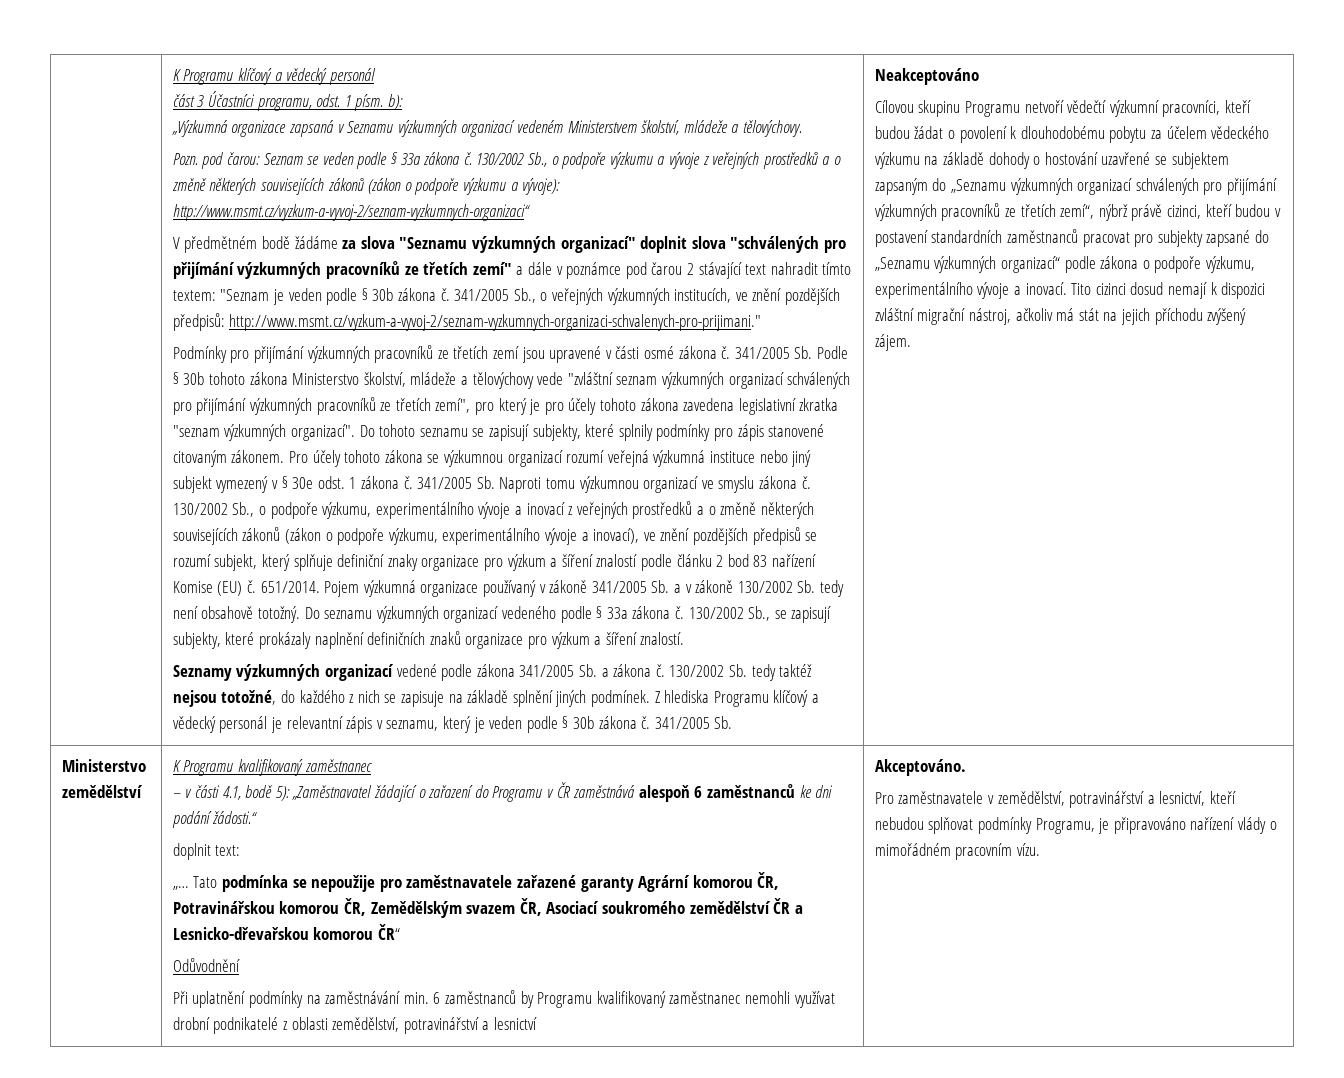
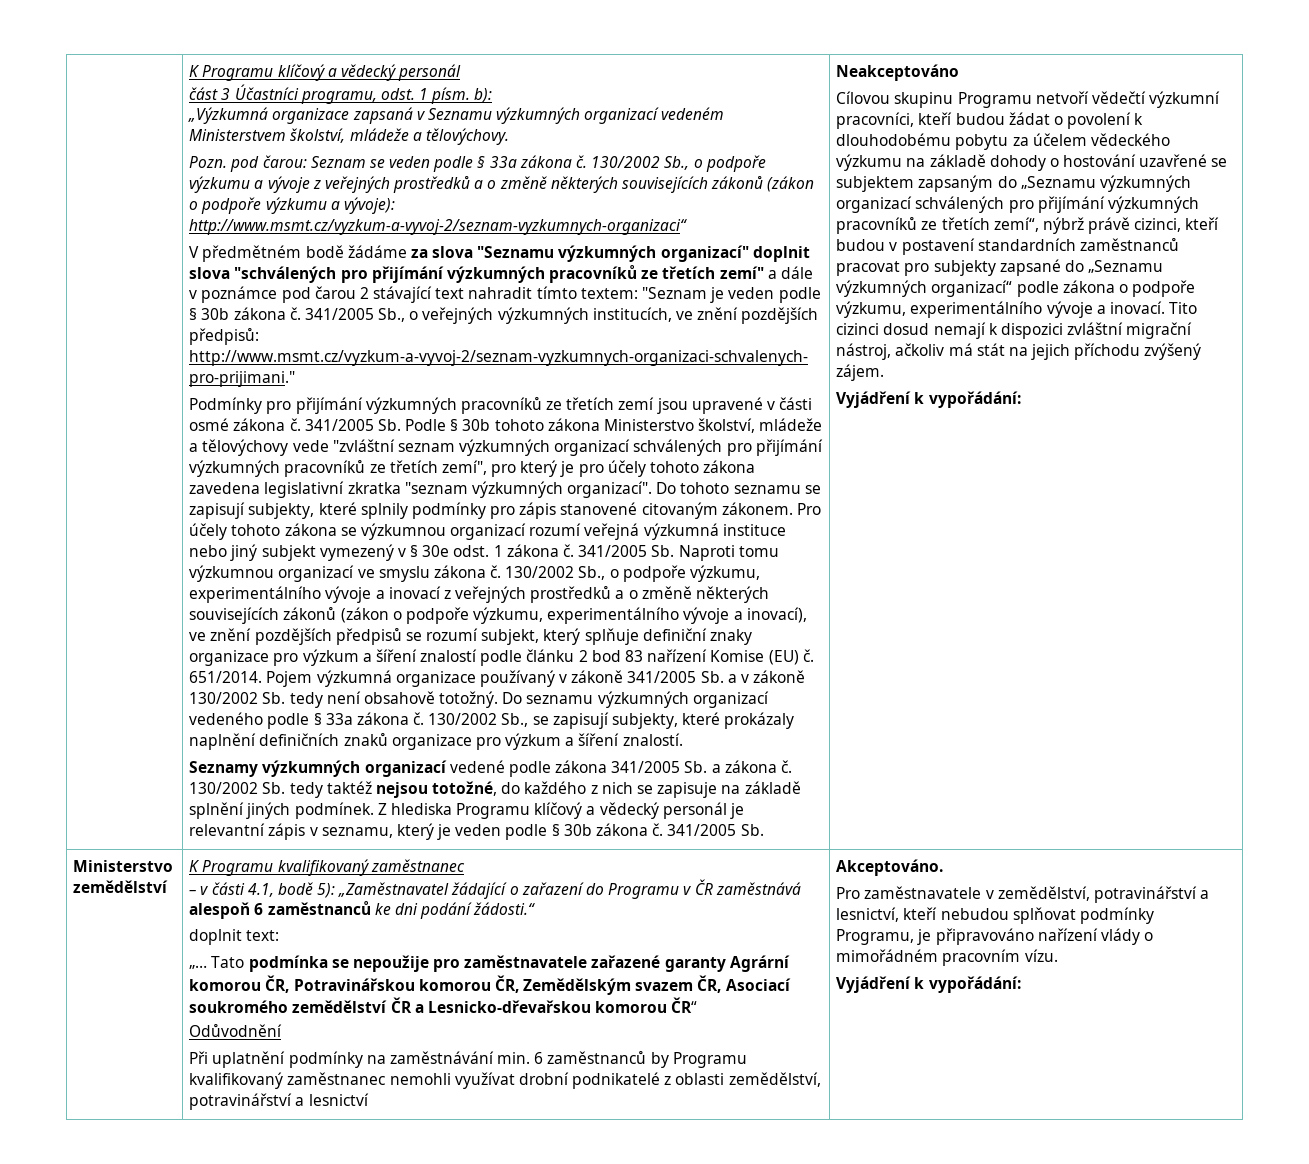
(911, 342) none -> [836,391,1021,408] // Vyjádření k vypořádání:
(1041, 849) none -> [836,976,1021,993] // Vyjádření k vypořádání:

